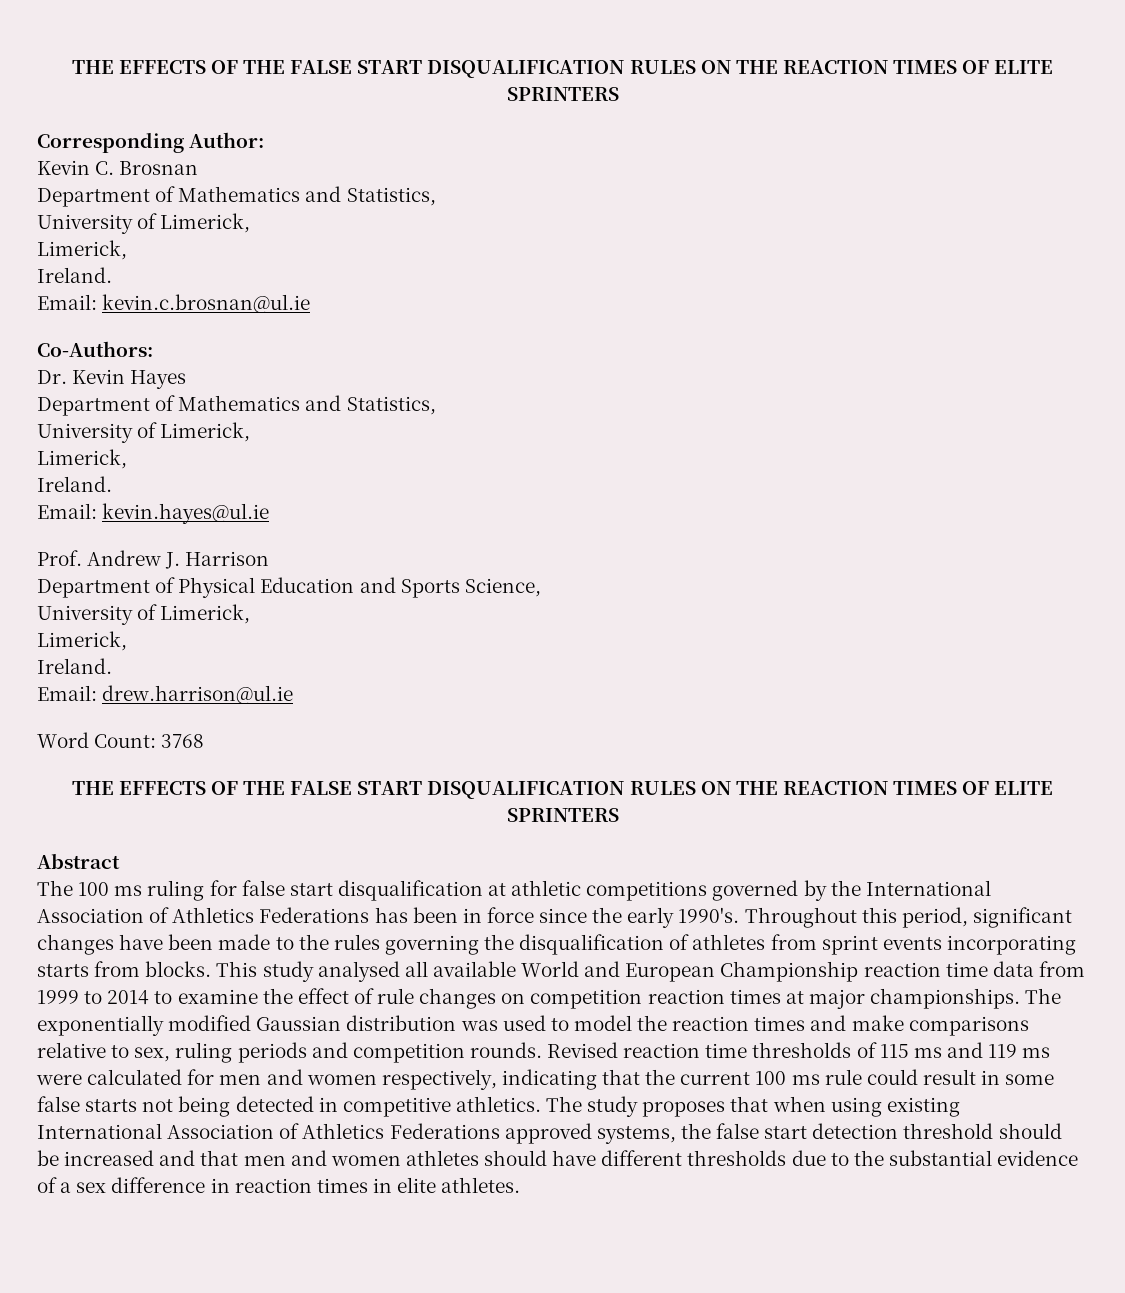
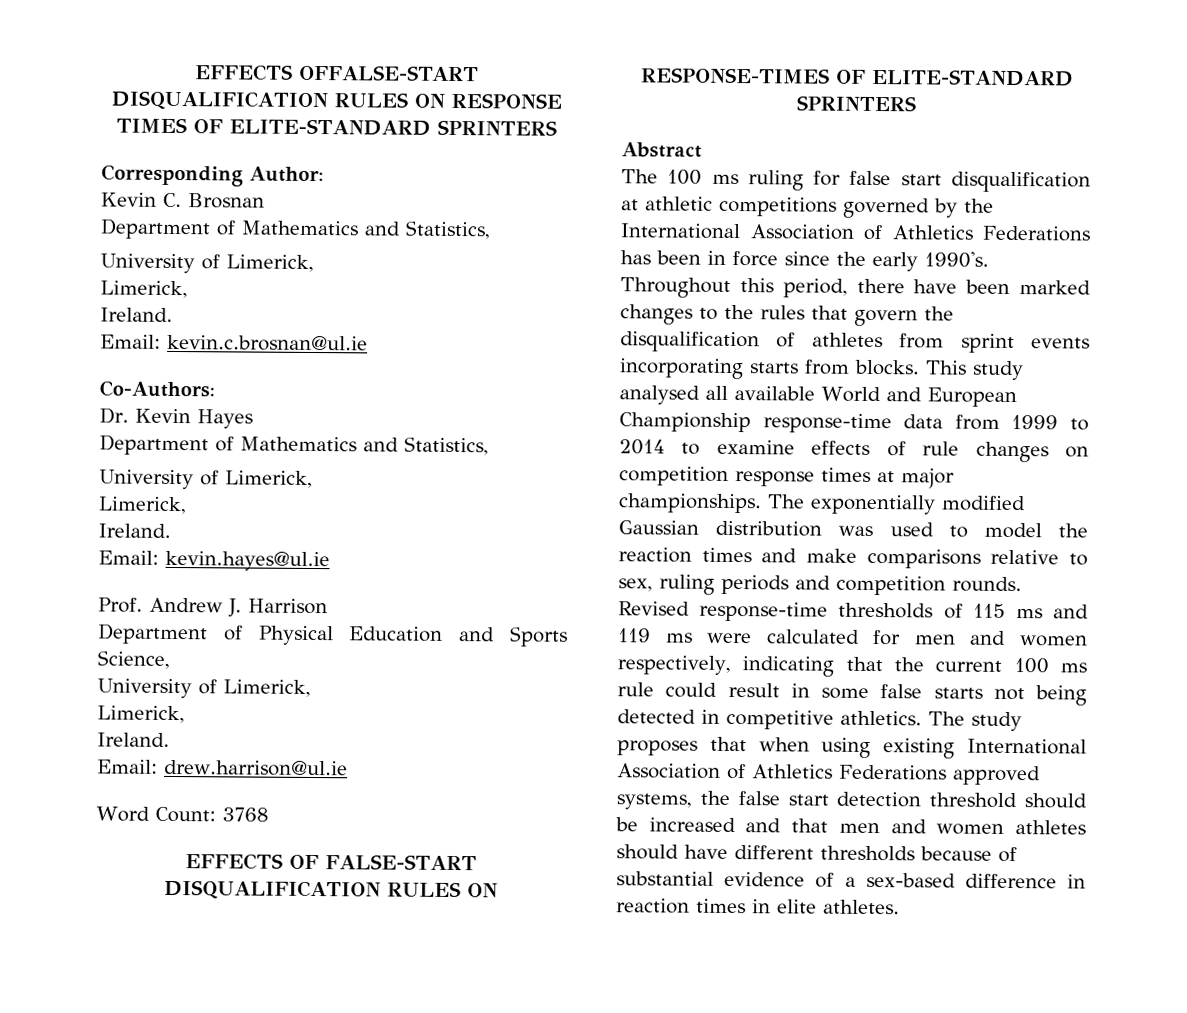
[71,60,1054,78] THE EFFECTS OF THE FALSE START DISQUALIFICATION RULES ON THE REACTION TIMES OF ELITE -> [194,64,480,82] [110,90,562,112] [115,117,431,136] EFFECTS OFFALSE-START DISQUALIFICATION RULES ON RESPONSE TIMES OF ELITE-STANDARD
[71,781,1054,799] THE EFFECTS OF THE FALSE START DISQUALIFICATION RULES ON THE REACTION TIMES OF ELITE -> [185,853,478,871] [164,879,498,901] [640,67,1074,87] EFFECTS OF FALSE-START DISQUALIFICATION RULES ON RESPONSE-TIMES OF ELITE-STANDARD
[972,907,1072,928] [37,934,271,955] significant changes have been made -> [856,278,1091,295] [620,304,693,325] there have been marked changes
[384,935,479,955] governing -> [811,305,918,327] that govern
[863,962,988,977] reaction time -> [762,413,892,434] response-time
[262,988,349,1004] the effect -> [811,440,871,455] effects
[647,989,725,1004] reaction -> [735,471,815,487] response
[623,1043,748,1058] reaction time -> [699,601,829,622] response-time
[791,1150,884,1166] due to the -> [920,846,1017,863] because of
[76,1182,107,1193] sex -> [865,872,956,888] sex-based

